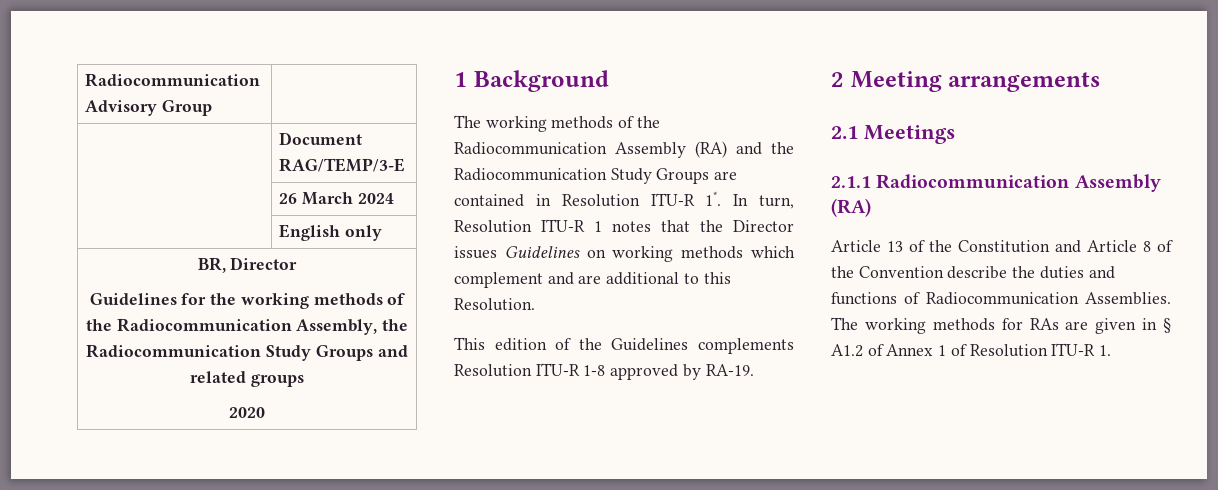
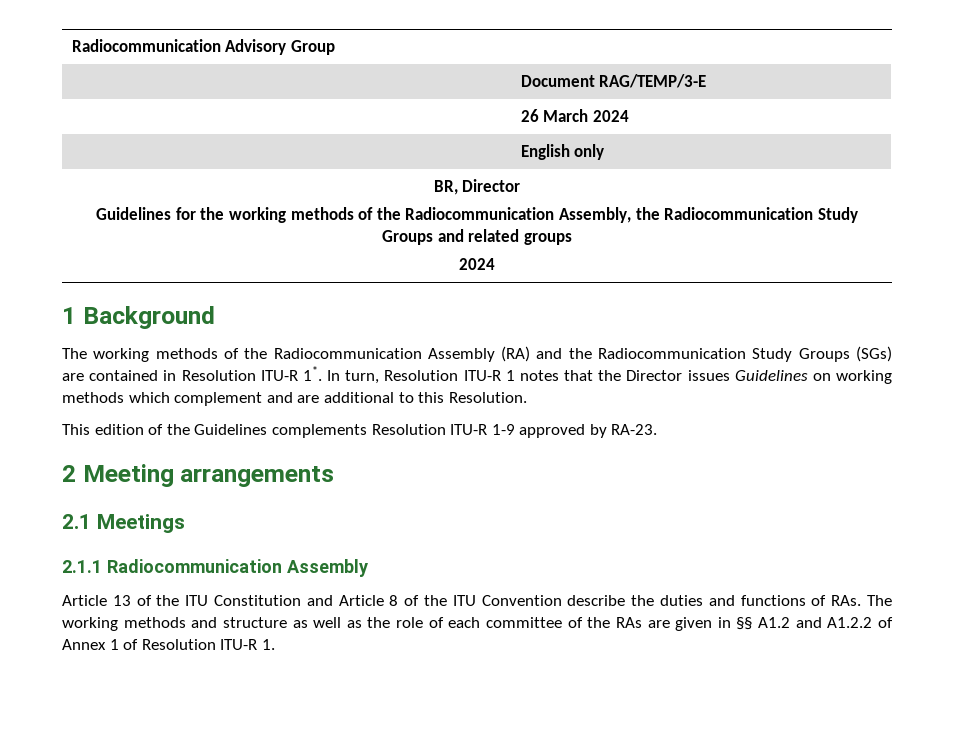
[229,407,265,418] 2020 -> [459,258,495,270] 2024
(710, 176) none -> [855,346,892,362] (SGs)
[583,365,606,376] 1-8 -> [491,424,515,435] 1-9
[705,364,754,376] RA-19. -> [611,424,658,435] RA-23.
[831,198,871,217] (RA) -> (368, 568) none
(952, 246) none -> [185,595,209,606] ITU
(854, 272) none -> [452,595,476,606] ITU
[925,292,1171,305] [831,317,1171,334] [831,344,863,357] Radiocommunication Assemblies. The working methods for RAs are given in § A1.2 -> [831,595,892,606] [62,617,873,631] RAs. The working methods and structure as well as the role of each committee of the RAs are given in §§ A1.2 and A1.2.2

